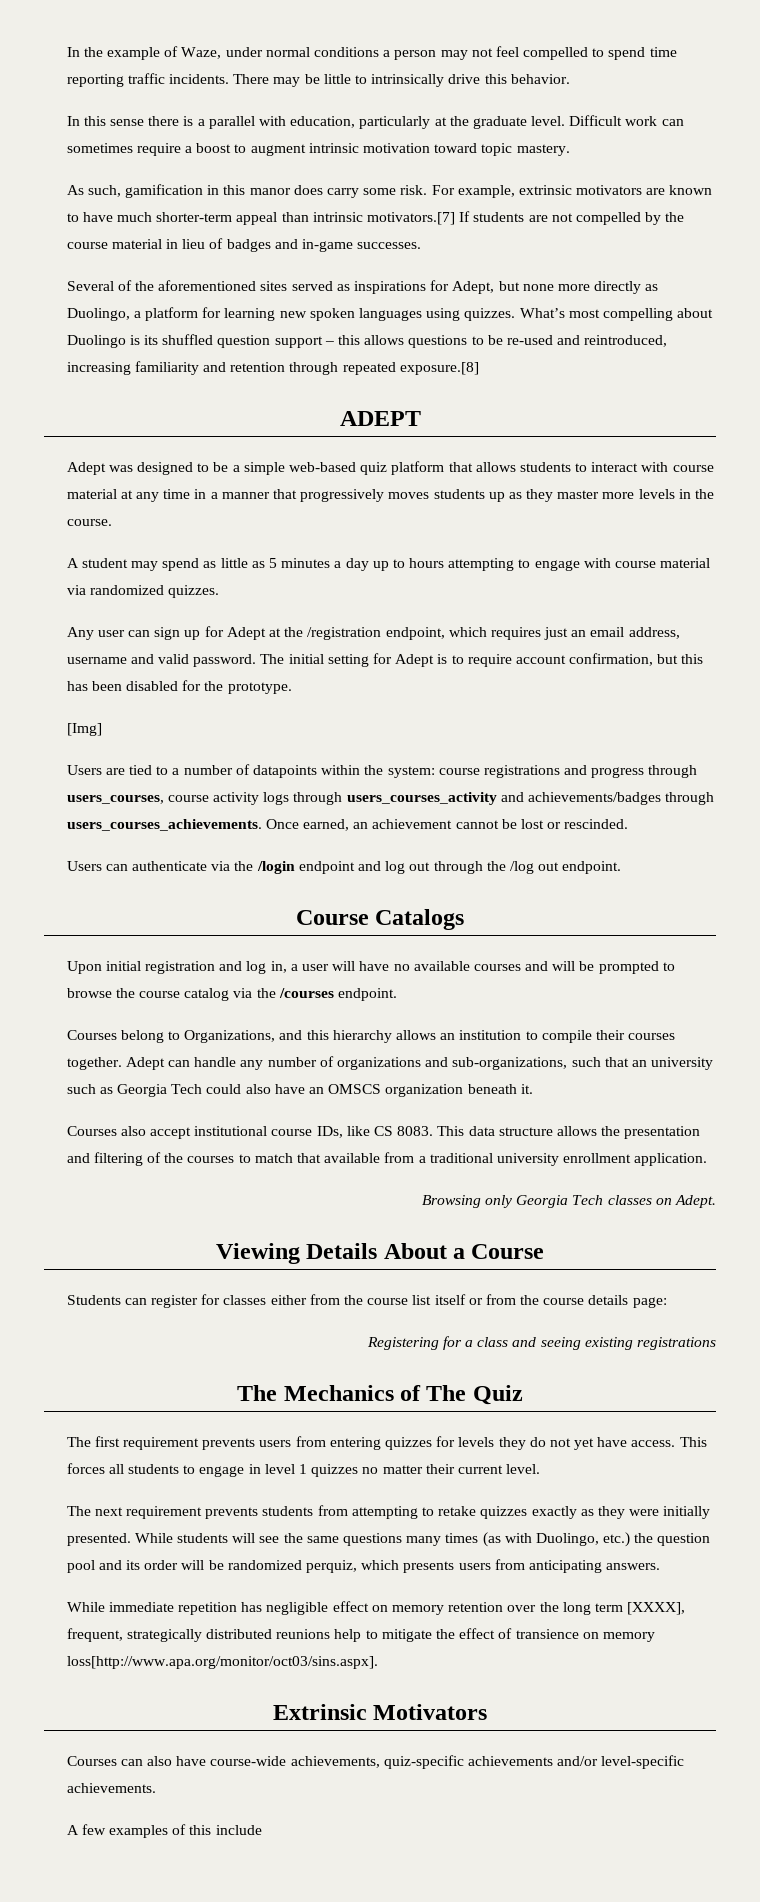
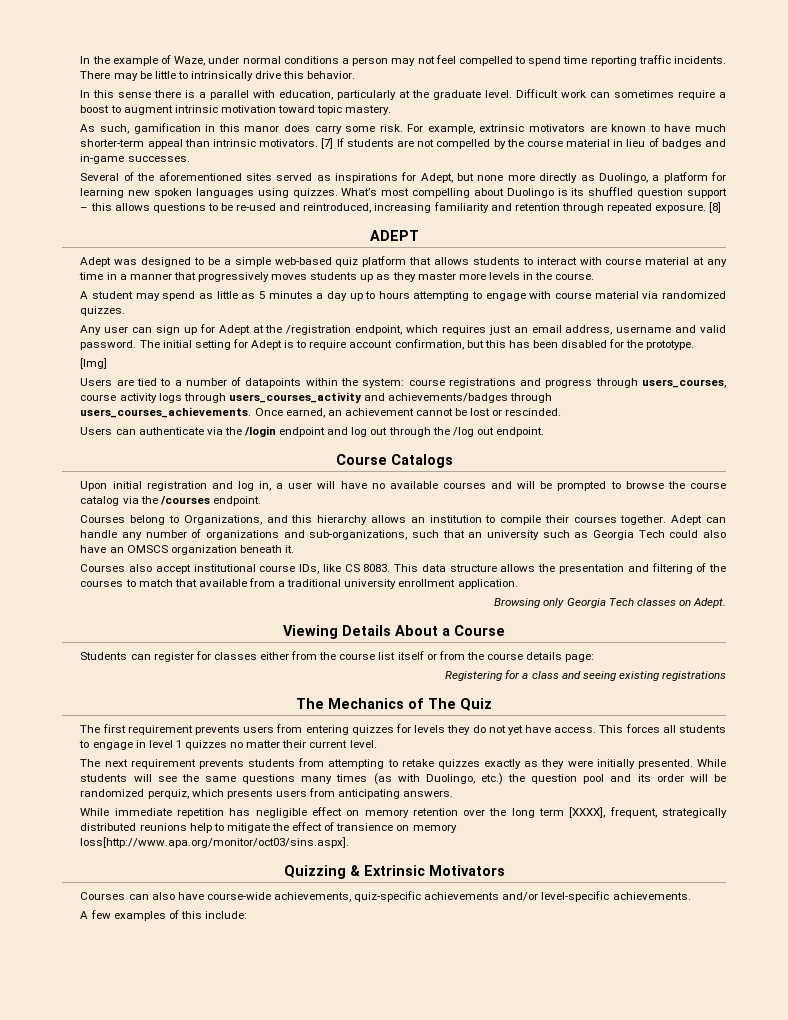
[366,212,455,225] motivators.[7] -> [259,138,334,149] motivators. [7]
[399,362,479,375] exposure.[8] -> [655,202,722,213] exposure. [8]
(378, 1662) none -> [283,865,360,879] Quizzing &
[215,1825,262,1835] include -> [204,911,247,919] include:

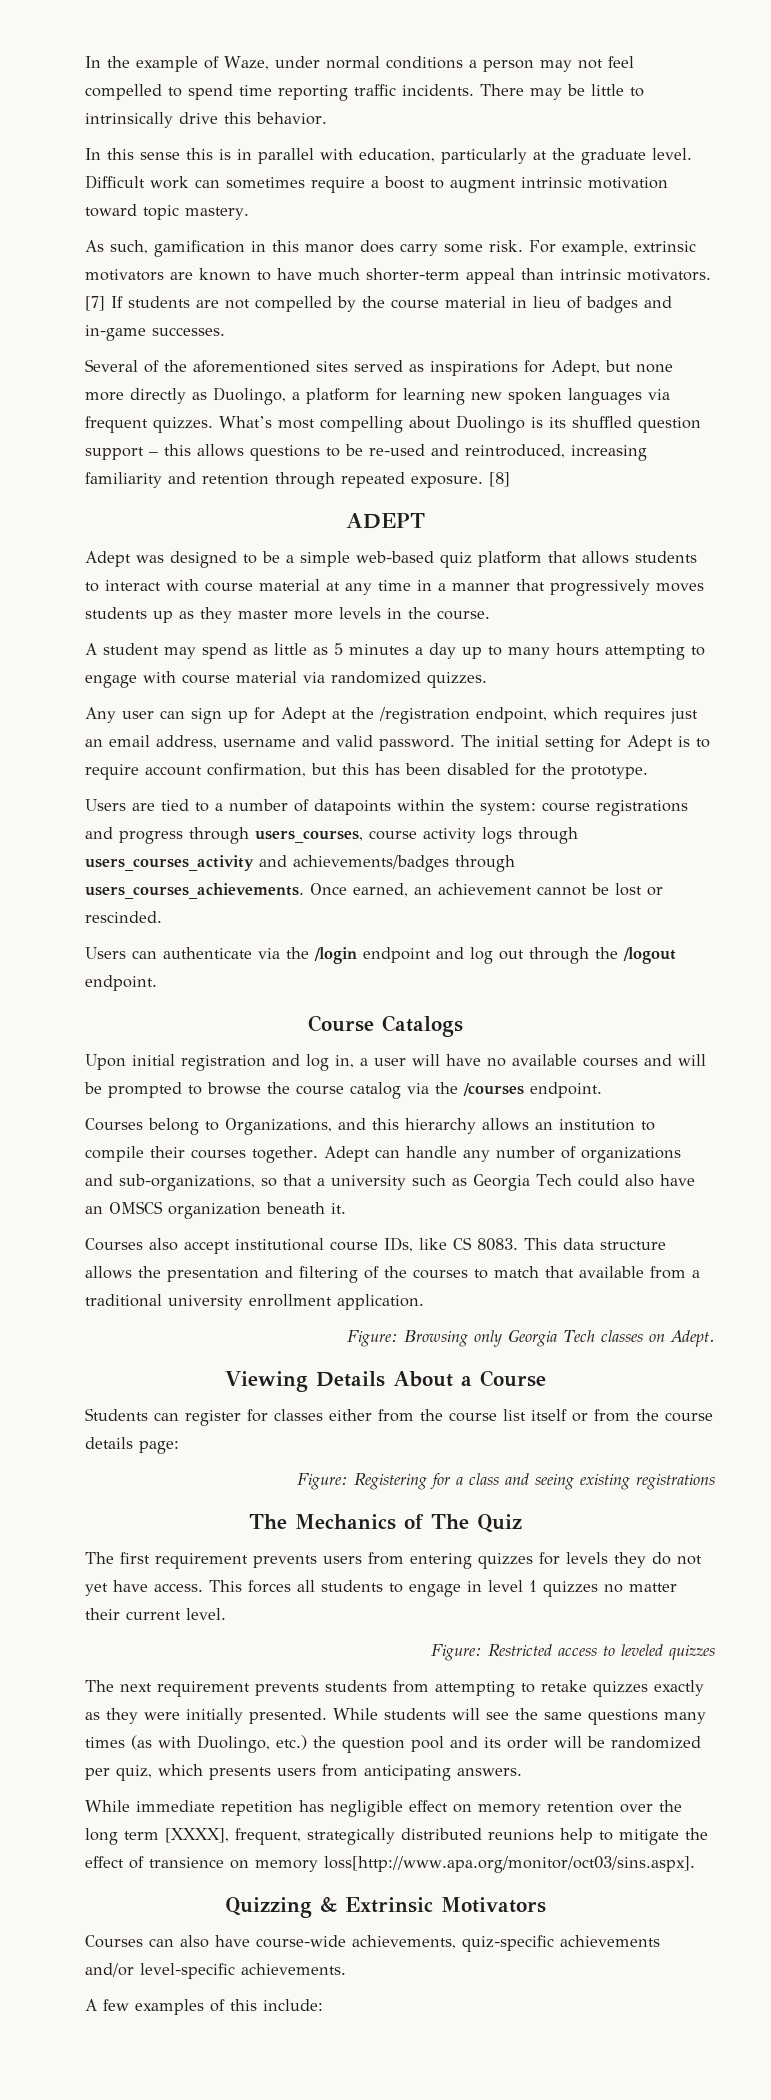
[154,90,207,98] there is a -> [186,148,253,160] this is in
[257,188,289,198] using -> [648,389,671,400] [85,416,149,433] via frequent
(376, 295) none -> [508,647,551,659] many
[80,358,108,369] // [Img] -> (649, 772) none
[452,427,494,437] /log out -> [623,947,677,964] /logout
[412,530,483,538] such that an -> [261,1174,326,1187] so that a
(518, 584) none -> [347,1330,399,1347] Figure:
(595, 658) none -> [297,1473,348,1490] Figure:
(377, 744) none -> [431,1644,715,1661] // Figure: Restricted access to leveled quizzes
[147,789,189,799] perquiz, -> [85,1765,153,1781] per quiz,

